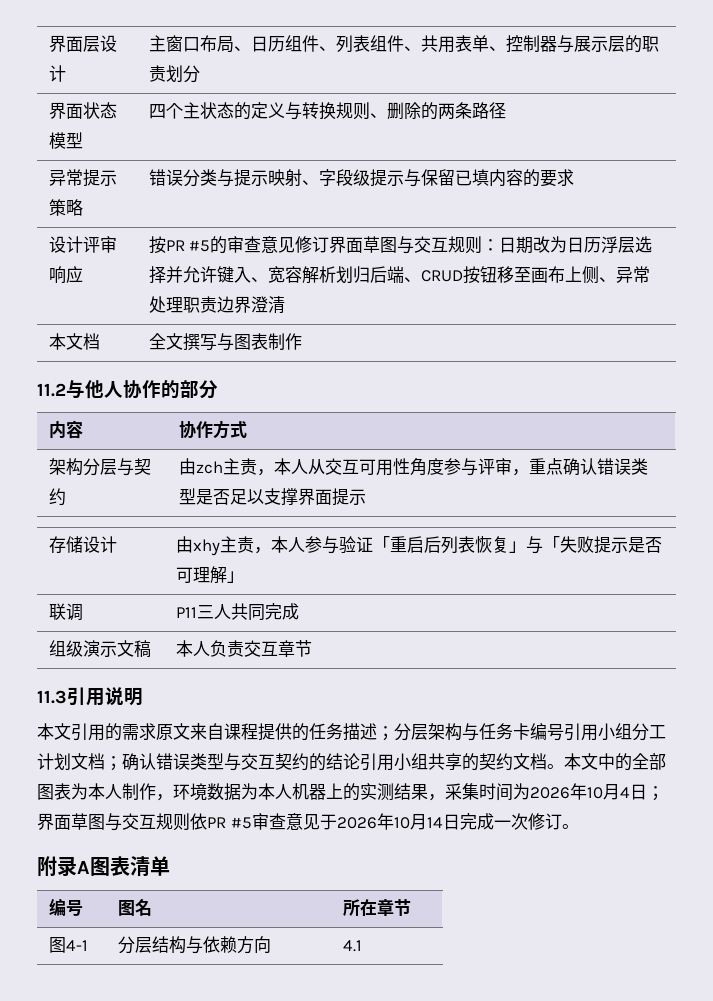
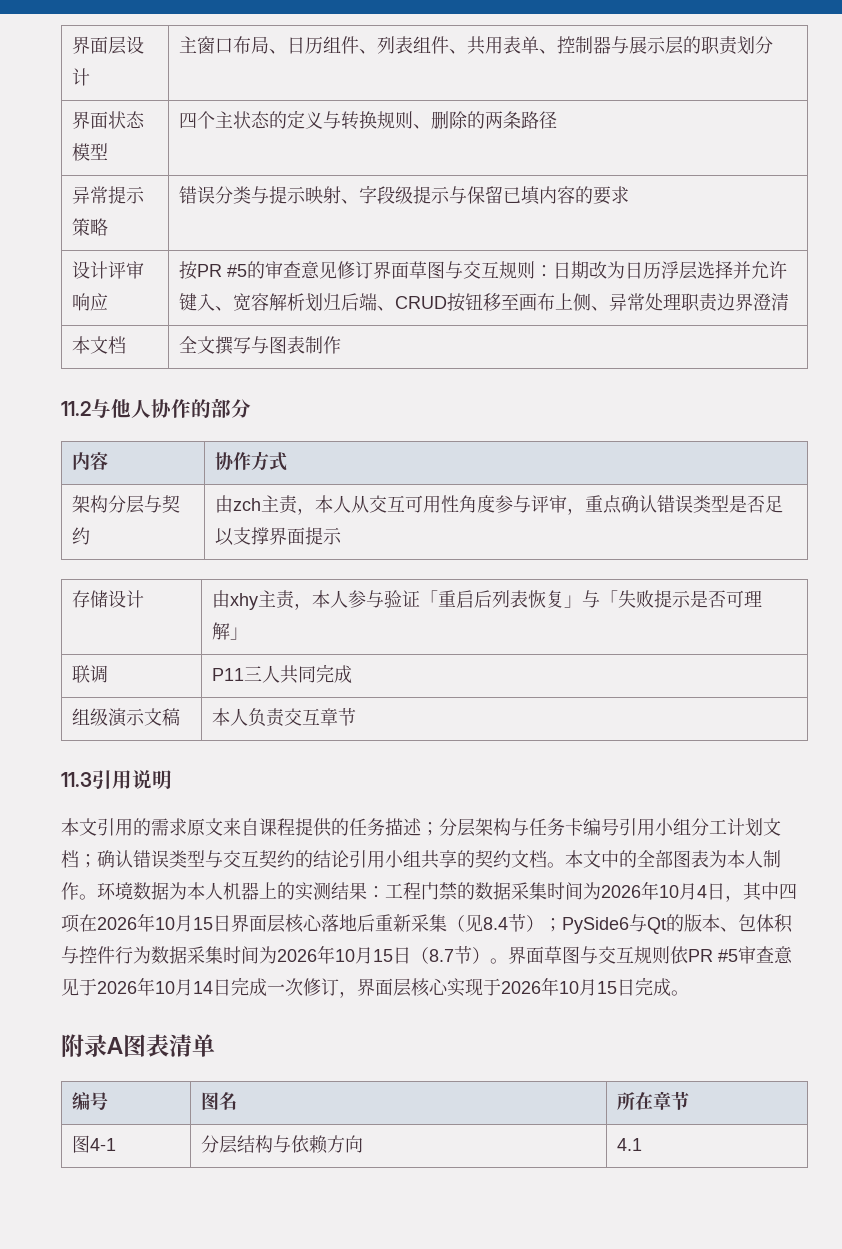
[156,794,173,801] ， -> [79,894,97,900] 。
[428,794,445,801] ， -> [367,882,511,900] ：工程门禁的数据
[647,786,664,801] ； -> [725,882,797,902] [61,913,793,934] [61,945,508,964] ，其中四项在2026年10月15日界面层核心落地后重新采集（见8.4节）；PySide6与Qt的版本、包体积与控件行为数据采集时间为2026年10月15日（8.7节）。
(562, 821) none -> [339,977,671,998] ，界面层核心实现于2026年10月15日完成

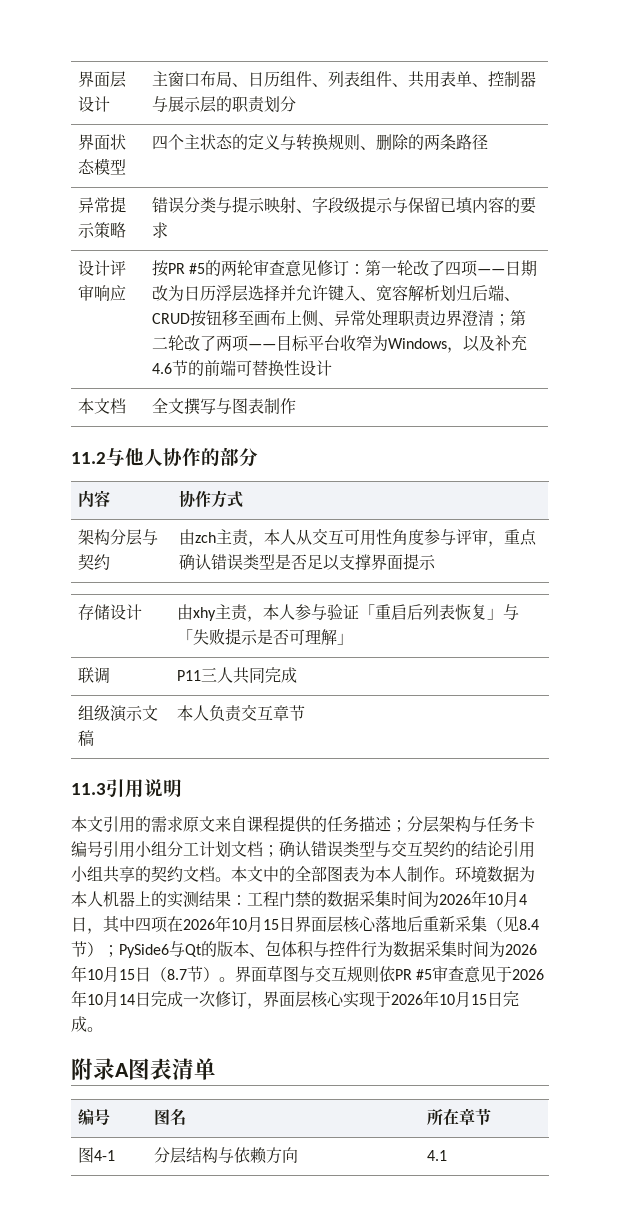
(265, 270) none -> [220,260,253,276] 两轮
[372,261,553,279] 界面草图与交互规则： -> [348,260,505,277] ：第一轮改了四项——
(789, 302) none -> [493,310,526,326] [151,335,527,353] [151,360,332,377] ；第二轮改了两项——目标平台收窄为Windows，以及补充4.6节的前端可替换性设计

